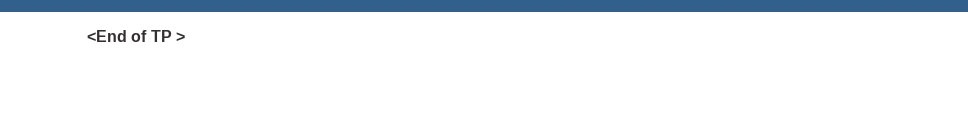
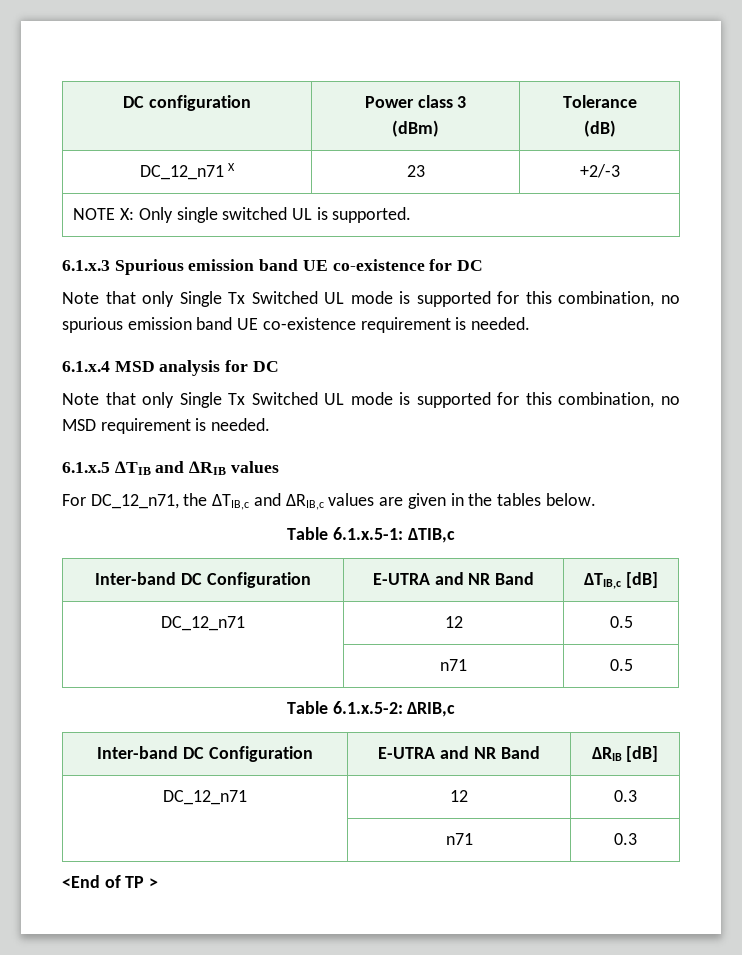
(87, 36) none -> [123,95,251,111] [364,95,467,108] [392,120,439,137] [562,95,637,108] [583,120,616,137] [139,163,236,180] [406,165,425,177] [579,164,620,178] [73,207,412,223] [62,259,484,275] [62,291,681,307] [62,317,531,333] [62,360,279,376] [62,392,681,408] [62,418,271,434] [62,461,279,475] [62,493,596,510] [287,527,455,543] [95,572,311,588] [372,572,535,585] [584,572,658,589] [161,616,245,631] [444,616,463,628] [609,616,633,628] [440,659,467,671] [609,659,633,671] [286,701,456,717] [97,746,313,762] [378,746,540,759] [591,746,659,762] [163,790,247,805] [450,790,468,802] [613,790,637,802] [445,833,473,845] [613,833,637,845] DC configuration | Power class 3 // (dBm) | Tolerance // (dB) // DC_12_n71 X | 23 | +2/-3 // NOTE X: Only single switched UL is supported. // 6.1.x.3 Spurious emission band UE co-existence for DC // Note that only Single Tx Switched UL mode is supported for this combination, no spurious emission band UE co-existence requirement is needed. // 6.1.x.4 MSD analysis for DC // Note that only Single Tx Switched UL mode is supported for this combination, no MSD requirement is needed. // 6.1.x.5 ∆TIB and ∆RIB values // For DC_12_n71, the ΔTIB,c and ΔRIB,c values are given in the tables below. // Table 6.1.x.5-1: ΔTIB,c // Inter-band DC Configuration | E-UTRA and NR Band | ΔTIB,c [dB] // DC_12_n71 | 12 | 0.5 // | n71 | 0.5 // Table 6.1.x.5-2: ΔRIB,c // Inter-band DC Configuration | E-UTRA and NR Band | ΔRIB [dB] // DC_12_n71 | 12 | 0.3 // | n71 | 0.3 //

